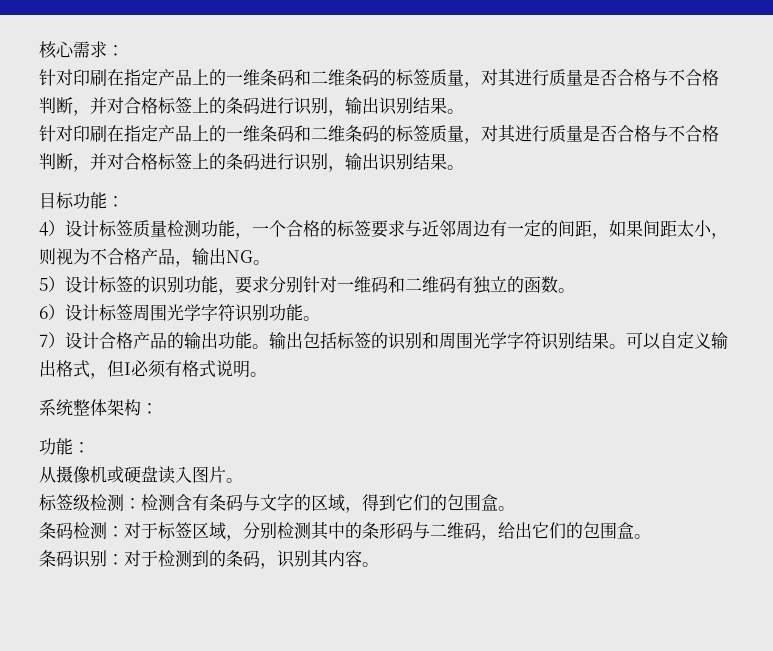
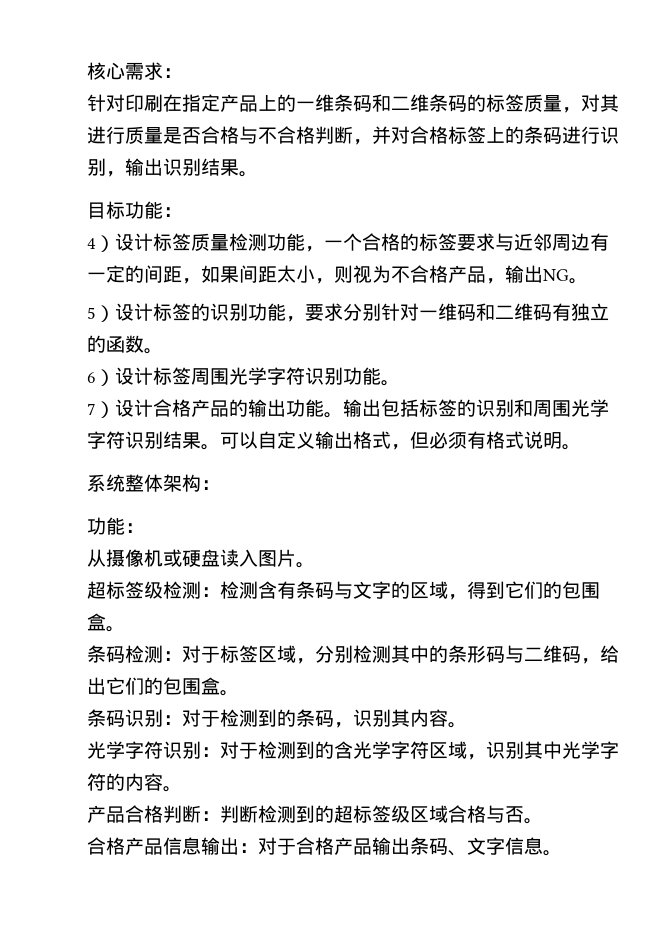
[39,124,719,144] [39,153,464,172] // 针对印刷在指定产品上的一维条码和二维条码的标签质量，对其进行质量是否合格与不合格判断，并对合格标签上的条码进行识别，输出识别结果。 -> (258, 174) none
[124,362,131,375] I -> (429, 440) none
(243, 480) none -> [87,581,106,599] 超
(379, 564) none -> [87,741,619,760] [87,773,182,792] [87,805,543,824] [87,837,562,856] // 光学字符识别：对于检测到的含光学字符区域，识别其中光学字符的内容。 // 产品合格判断：判断检测到的超标签级区域合格与否。 // 合格产品信息输出：对于合格产品输出条码、文字信息。

